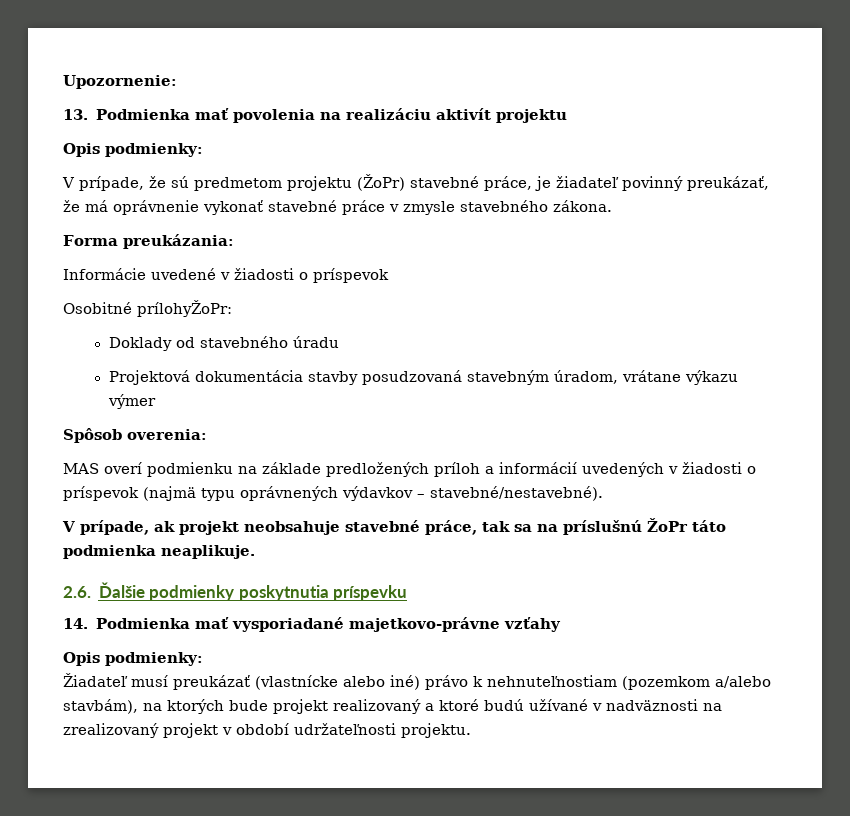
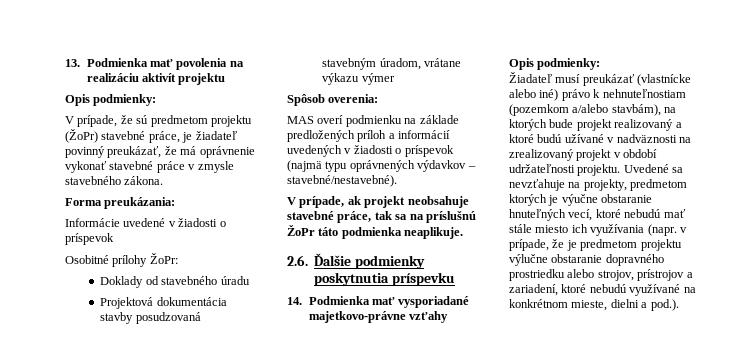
[63,75,177,89] Upozornenie: // -> (65, 63) none
[137,300,232,317] prílohyŽoPr: -> [112,253,178,267] prílohy ŽoPr:
(471, 730) none -> [623,164,684,173] [509,179,688,191] [509,194,653,206] [509,209,686,221] [509,224,687,236] [509,239,682,251] [509,254,664,266] [509,269,693,281] [509,284,696,296] [509,299,679,311] Uvedené sa nevzťahuje na projekty, predmetom ktorých je výučne obstaranie hnuteľných vecí, ktoré nebudú mať stále miesto ich využívania (napr. v prípade, že je predmetom projektu výlučne obstaranie dopravného prostriedku alebo strojov, prístrojov a zariadení, ktoré nebudú využívané na konkrétnom mieste, dielni a pod.).

